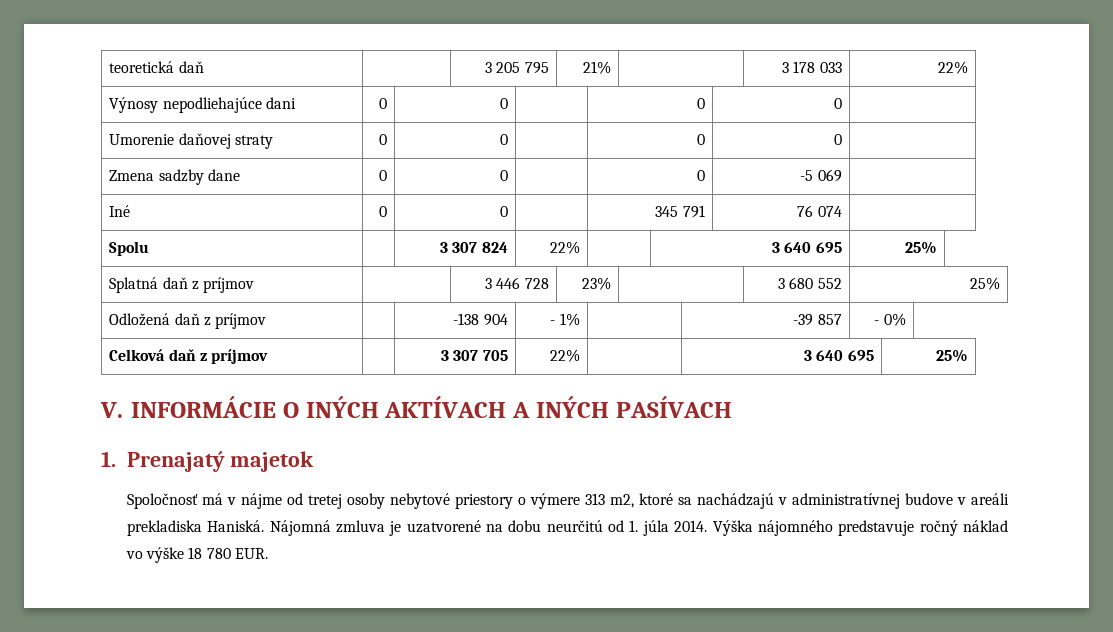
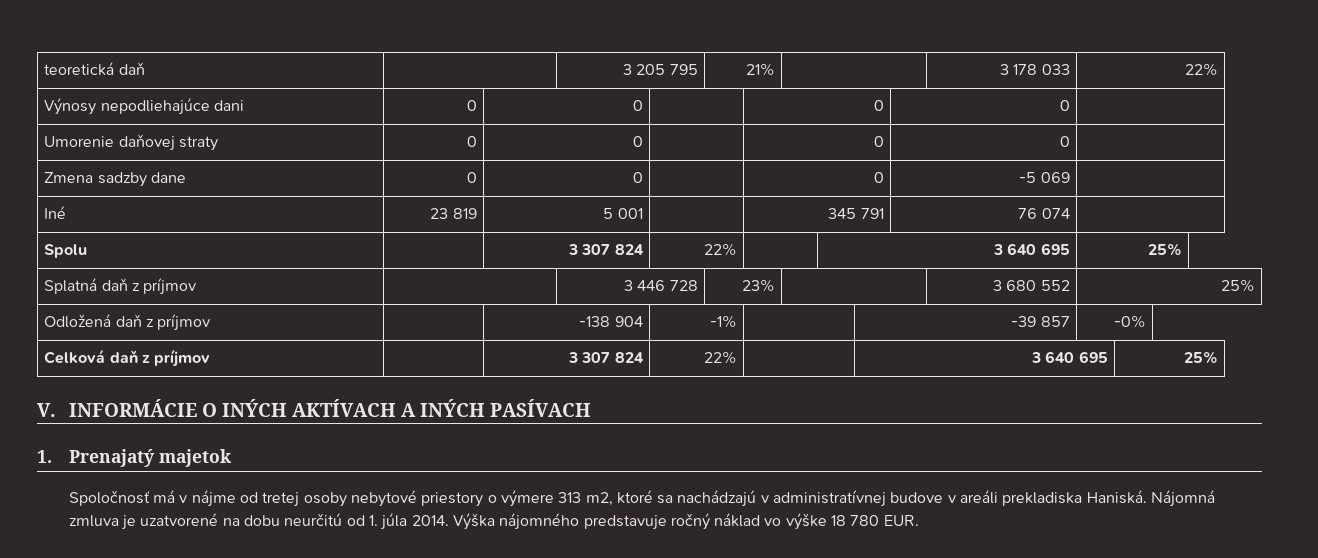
[378,206,387,217] [499,206,508,217] 0 | 0 -> [430,208,477,219] [603,208,643,219] 23 819 | 5 001
[550,313,580,326] - 1% -> [709,315,737,328] -1%
[874,313,906,326] - 0% -> [1113,315,1146,328] -0%
[482,350,508,361] 705 -> [614,352,644,363] 824

